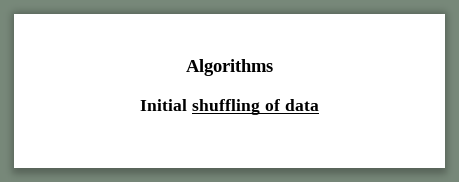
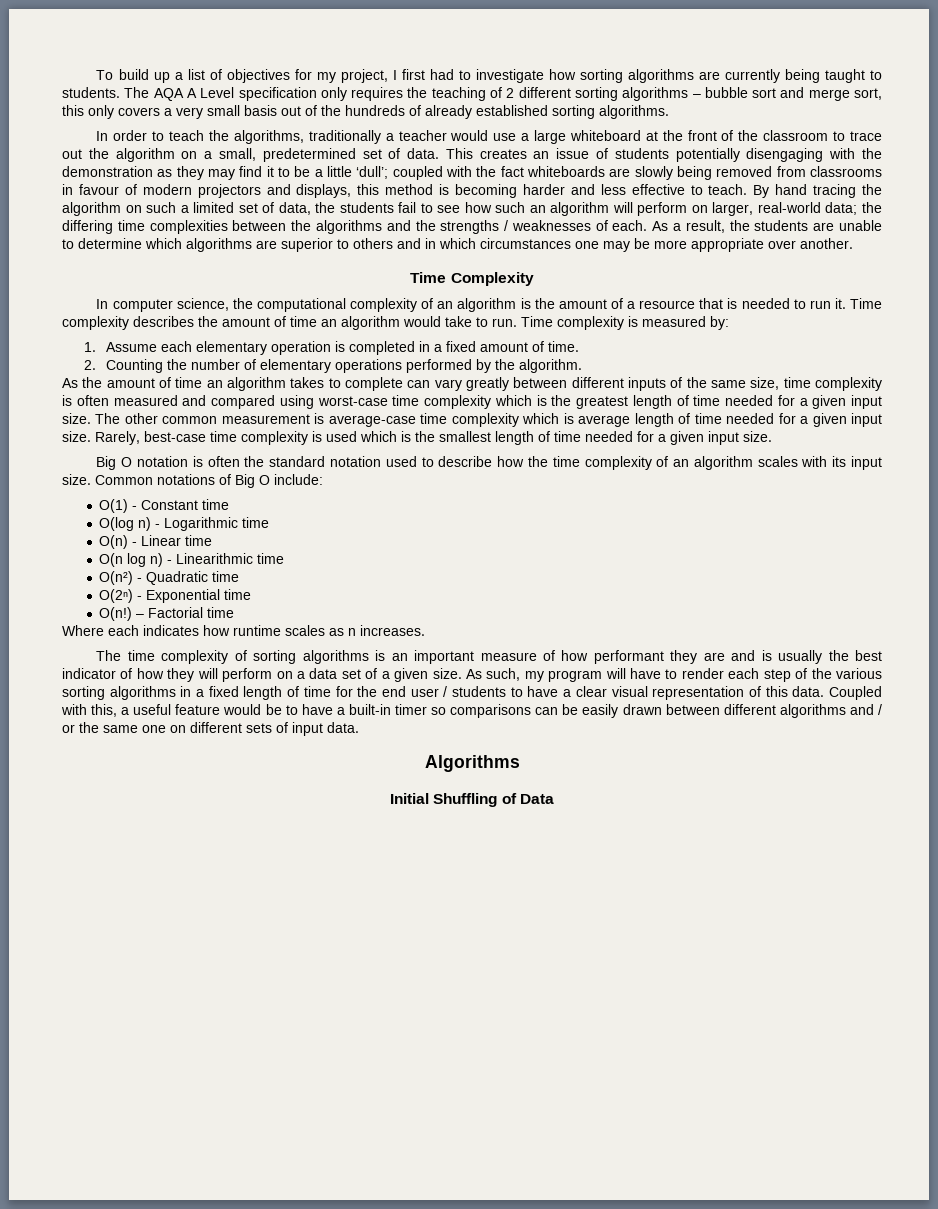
(186, 67) none -> [96,69,882,83] [62,87,882,101] [62,105,669,119] [96,130,883,144] [62,148,882,162] [62,166,883,180] [62,184,882,198] [62,202,882,216] [62,220,882,234] [62,238,853,252] [410,272,534,286] [96,298,882,312] [62,316,729,330] [83,341,579,355] [83,359,582,373] [62,377,883,391] [62,395,882,409] [62,413,883,427] [62,431,772,445] [96,456,882,470] [62,474,323,488] [99,499,230,513] [99,517,270,531] [99,535,213,549] [99,553,285,567] [99,571,240,585] [99,589,252,603] [99,607,235,621] [62,625,425,636] [96,650,883,664] [62,668,882,682] [62,686,882,700] [61,704,883,718] [62,722,359,736] To build up a list of objectives for my project, I first had to investigate how sorting algorithms are currently being taught to students. The AQA A Level specification only requires the teaching of 2 different sorting algorithms – bubble sort and merge sort, this only covers a very small basis out of the hundreds of already established sorting algorithms. // In order to teach the algorithms, traditionally a teacher would use a large whiteboard at the front of the classroom to trace out the algorithm on a small, predetermined set of data. This creates an issue of students potentially disengaging with the demonstration as they may find it to be a little ‘dull’; coupled with the fact whiteboards are slowly being removed from classrooms in favour of modern projectors and displays, this method is becoming harder and less effective to teach. By hand tracing the algorithm on such a limited set of data, the students fail to see how such an algorithm will perform on larger, real-world data; the differing time complexities between the algorithms and the strengths / weaknesses of each. As a result, the students are unable to determine which algorithms are superior to others and in which circumstances one may be more appropriate over another. // Time Complexity // In computer science, the computational complexity of an algorithm is the amount of a resource that is needed to run it. Time complexity describes the amount of time an algorithm would take to run. Time complexity is measured by: // 1. Assume each elementary operation is completed in a fixed amount of time. // 2. Counting the number of elementary operations performed by the algorithm. // As the amount of time an algorithm takes to complete can vary greatly between different inputs of the same size, time complexity is often measured and compared using worst-case time complexity which is the greatest length of time needed for a given input size. The other common measurement is average-case time complexity which is average length of time needed for a given input size. Rarely, best-case time complexity is used which is the smallest length of time needed for a given input size. // Big O notation is often the standard notation used to describe how the time complexity of an algorithm scales with its input size. Common notations of Big O include: // O(1) - Constant time // O(log n) - Logarithmic time // O(n) - Linear time // O(n log n) - Linearithmic time // O(n²) - Quadratic time // O(2ⁿ) - Exponential time // O(n!) – Factorial time // Where each indicates how runtime scales as n increases. // The time complexity of sorting algorithms is an important measure of how performant they are and is usually the best indicator of how they will perform on a data set of a given size. As such, my program will have to render each step of the various sorting algorithms in a fixed length of time for the end user / students to have a clear visual representation of this data. Coupled with this, a useful feature would be to have a built-in timer so comparisons can be easily drawn between different algorithms and / or the same one on different sets of input data. //
[192,99,319,115] shuffling of data -> [433,793,554,807] Shuffling of Data

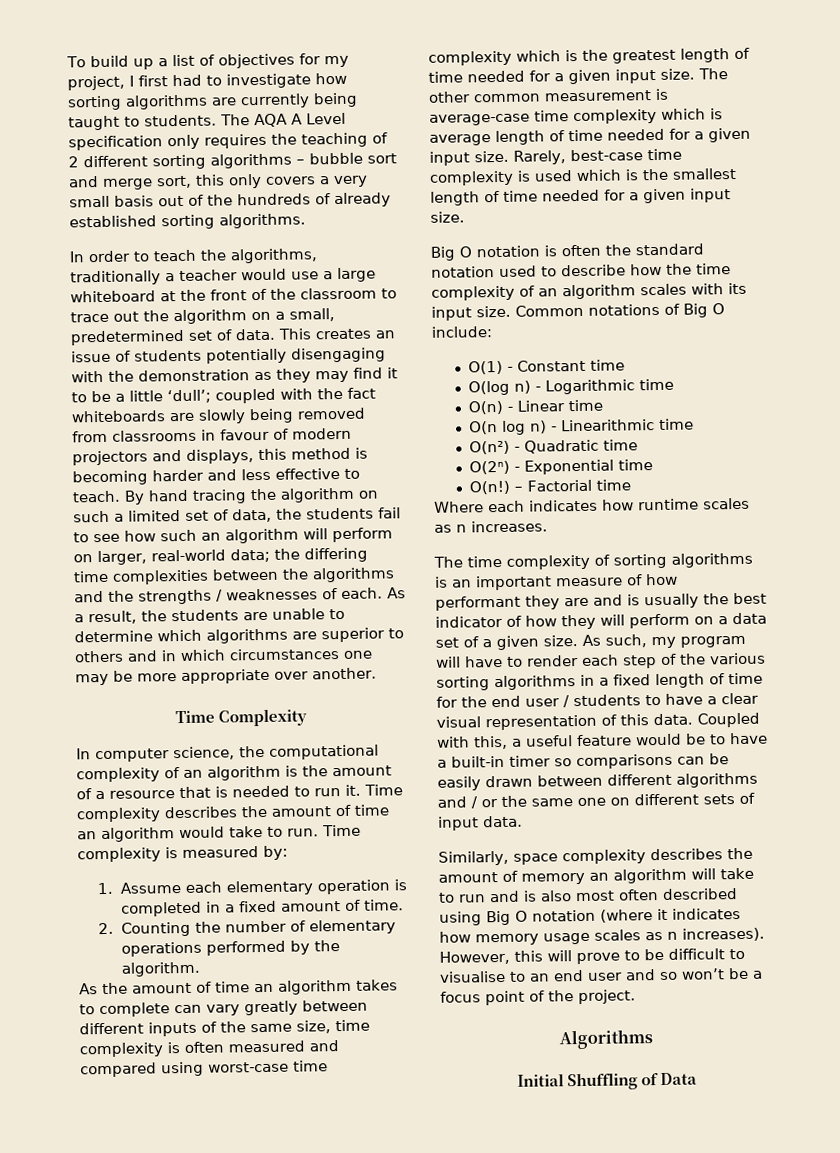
(359, 727) none -> [438,847,753,866] [438,867,754,885] [438,888,738,903] [439,908,741,926] [439,927,765,946] [439,948,745,965] [439,967,763,983] [440,989,636,1006] // Similarly, space complexity describes the amount of memory an algorithm will take to run and is also most often described using Big O notation (where it indicates how memory usage scales as n increases). However, this will prove to be difficult to visualise to an end user and so won’t be a focus point of the project.

